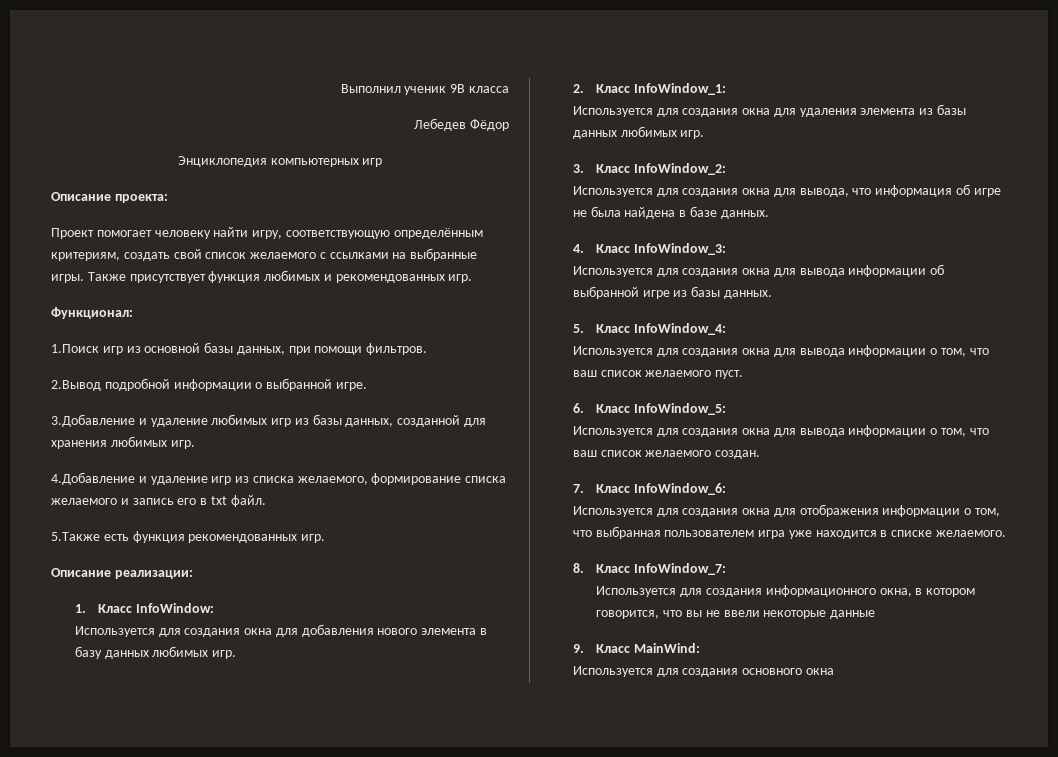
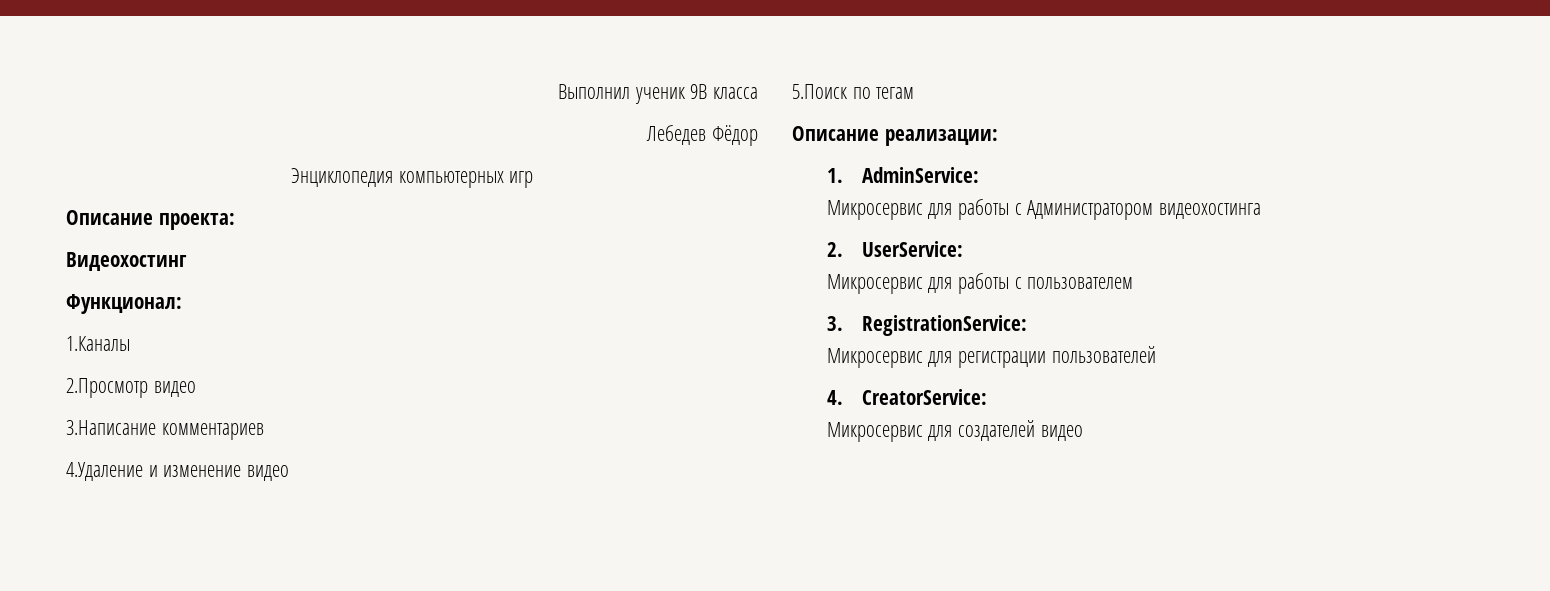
[51,227,483,239] [51,248,478,261] [51,270,473,283] [51,307,133,319] [51,342,428,355] [51,378,367,391] [51,414,487,427] [51,436,195,449] [51,472,507,485] [51,495,266,507] [51,531,326,543] [51,568,193,579] [74,603,215,613] [74,624,487,637] [74,646,237,659] [572,83,727,95] [572,104,966,117] [572,126,705,139] [572,163,727,175] [572,184,1001,197] [572,206,769,219] [572,243,727,255] [572,264,945,277] [572,286,772,299] [572,323,727,335] [572,345,989,357] [572,370,744,379] [572,403,727,415] [572,425,989,437] [572,450,761,459] [572,483,727,495] [572,504,1000,517] [572,526,1006,539] [572,563,727,575] [596,585,976,597] [596,610,876,619] [572,643,701,653] [572,666,834,677] Проект помогает человеку найти игру, соответствующую определённым критериям, создать свой список желаемого с ссылками на выбранные игры. Также присутствует функция любимых и рекомендованных игр. // Функционал: // 1.Поиск игр из основной базы данных, при помощи фильтров. // 2.Вывод подробной информации о выбранной игре. // 3.Добавление и удаление любимых игр из базы данных, созданной для хранения любимых игр. // 4.Добавление и удаление игр из списка желаемого, формирование списка желаемого и запись его в txt файл. // 5.Также есть функция рекомендованных игр. // Описание реализации: // 1. Класс InfoWindow: // Используется для создания окна для добавления нового элемента в базу данных любимых игр. // 2. Класс InfoWindow_1: // Используется для создания окна для удаления элемента из базы данных любимых игр. // 3. Класс InfoWindow_2: // Используется для создания окна для вывода, что информация об игре не была найдена в базе данных. // 4. Класс InfoWindow_3: // Используется для создания окна для вывода информации об выбранной игре из базы данных. // 5. Класс InfoWindow_4: // Используется для создания окна для вывода информации о том, что ваш список желаемого пуст. // 6. Класс InfoWindow_5: // Используется для создания окна для вывода информации о том, что ваш список желаемого создан. // 7. Класс InfoWindow_6: // Используется для создания окна для отображения информации о том, что выбранная пользователем игра уже находится в списке желаемого. // 8. Класс InfoWindow_7: // Используется для создания информационного окна, в котором говорится, что вы не ввели некоторые данные // 9. Класс MainWind: // Используется для создания основного окна -> [66,252,187,271] [66,294,182,314] [66,336,130,351] [66,378,196,398] [66,420,264,440] [66,462,290,481] [792,84,915,99] [792,126,998,146] [826,167,979,183] [826,199,1262,220] [826,241,963,257] [826,273,1134,294] [826,315,1027,336] [826,346,1156,368] [826,389,987,405] [826,420,1083,442] Видеохостинг // Функционал: // 1.Каналы // 2.Просмотр видео // 3.Написание комментариев // 4.Удаление и изменение видео // 5.Поиск по тегам // Описание реализации: // 1. AdminService: // Микросервис для работы с Администратором видеохостинга // 2. UserService: // Микросервис для работы с пользователем // 3. RegistrationService: // Микросервис для регистрации пользователей // 4. CreatorService: // Микросервис для создателей видео

